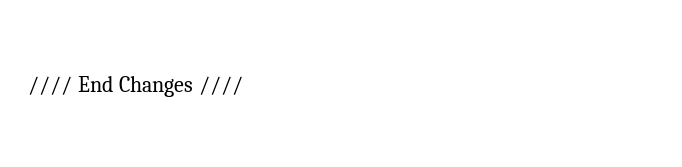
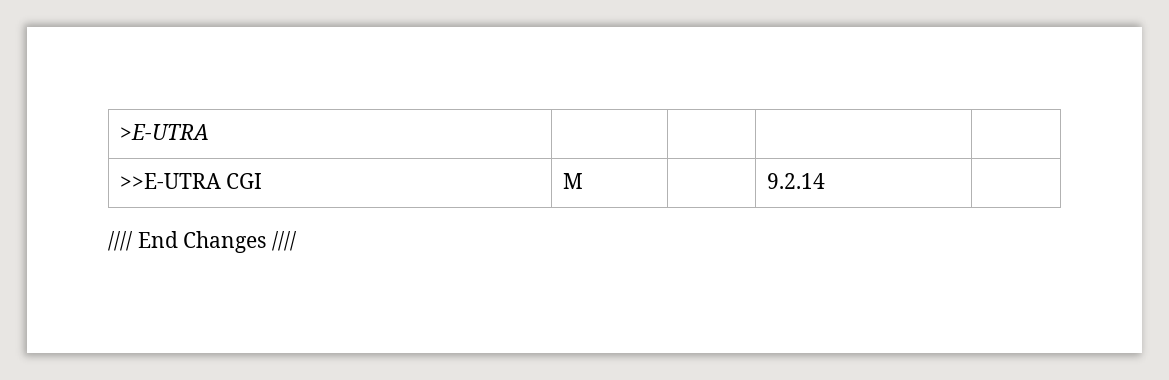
(28, 85) none -> [119,124,209,140] [119,173,263,189] [562,173,583,189] [766,173,825,189] >E-UTRA | | | | // >>E-UTRA CGI | M | | 9.2.14 | //

